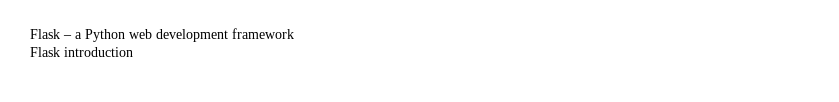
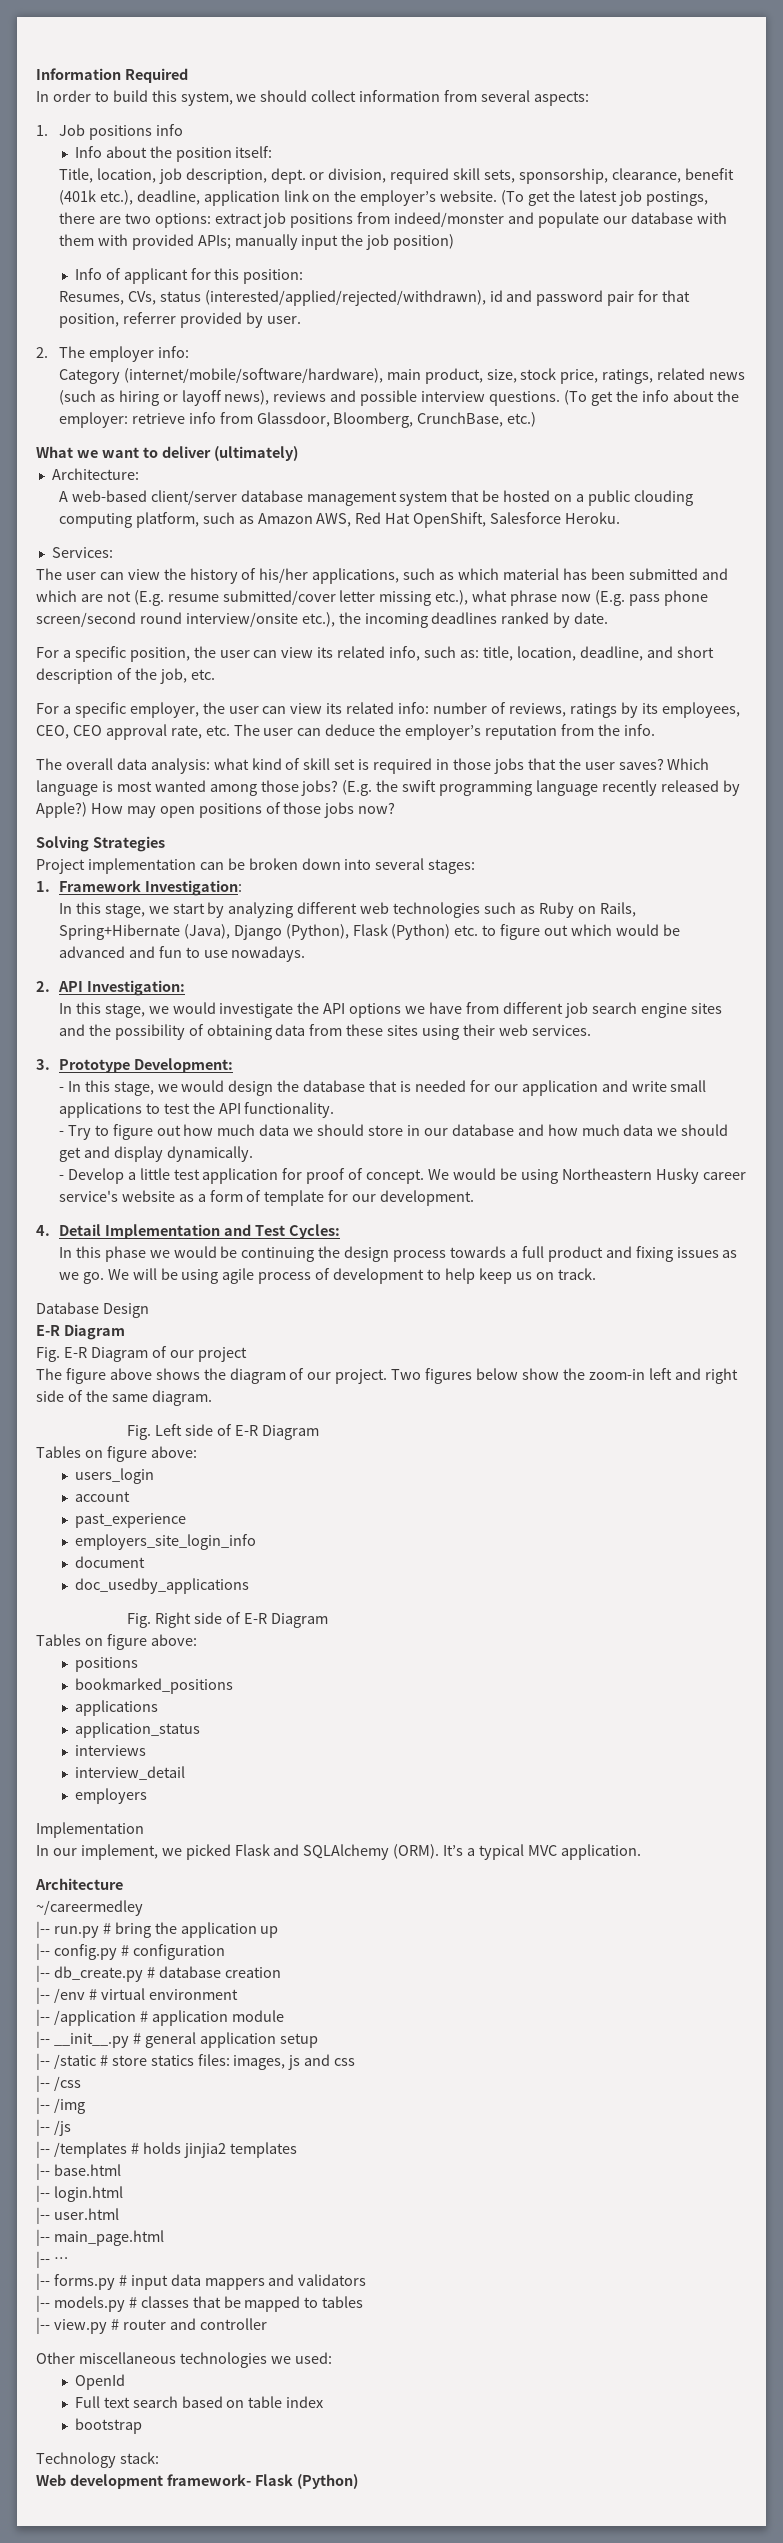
[30,28,294,42] [30,47,133,57] Flask – a Python web development framework // Flask introduction -> [36,68,188,83] [36,90,589,106] [36,124,183,140] [74,146,273,162] [58,168,734,184] [58,190,708,206] [58,212,727,228] [58,234,455,250] [74,268,304,284] [58,290,691,306] [58,312,301,328] [36,346,189,362] [58,368,746,384] [58,390,739,406] [58,412,537,428] [36,446,298,461] [51,468,139,480] [58,490,693,506] [58,512,621,528] [51,547,113,558] [36,568,728,584] [36,590,708,606] [36,612,609,628] [36,646,714,662] [36,668,215,684] [36,702,740,718] [36,724,655,740] [36,758,710,774] [36,780,740,796] [36,802,396,818] [36,836,165,852] [36,858,476,874] [36,880,242,896] [58,902,636,918] [58,924,680,940] [58,946,306,962] [36,980,185,996] [58,1002,722,1018] [58,1024,591,1040] [36,1058,233,1073] [58,1080,707,1096] [58,1102,335,1118] [58,1124,729,1140] [58,1146,253,1162] [58,1168,746,1184] [58,1190,475,1206] [36,1224,340,1239] [58,1246,738,1262] [58,1268,596,1284] [36,1302,149,1318] [36,1324,125,1340] [36,1346,247,1362] [36,1368,738,1384] [36,1390,212,1406] [127,1424,320,1440] [36,1446,197,1462] [74,1468,154,1484] [74,1491,130,1502] [74,1513,186,1528] [74,1534,256,1550] [74,1556,145,1568] [74,1578,249,1594] [127,1612,329,1628] [36,1634,197,1650] [74,1657,138,1672] [74,1678,233,1694] [74,1700,158,1716] [74,1722,200,1738] [74,1745,146,1756] [74,1766,185,1780] [74,1788,147,1804] [36,1822,144,1838] [36,1844,641,1860] [35,1878,123,1890] [36,1900,143,1916] [36,1921,279,1938] [36,1943,225,1960] [36,1965,281,1982] [36,1987,238,2004] [36,2009,284,2026] [36,2031,318,2048] [36,2053,356,2070] [36,2075,81,2092] [36,2097,85,2114] [36,2119,71,2136] [36,2141,297,2158] [36,2163,121,2180] [36,2185,123,2202] [36,2207,119,2224] [36,2229,164,2246] [36,2251,69,2268] [36,2273,367,2290] [36,2295,364,2312] [36,2317,267,2334] [36,2352,332,2368] [74,2374,125,2390] [74,2396,324,2408] [74,2418,142,2434] [36,2452,159,2468] [36,2474,358,2489] Information Required // In order to build this system, we should collect information from several aspects: // 1. Job positions info // Info about the position itself: // Title, location, job description, dept. or division, required skill sets, sponsorship, clearance, benefit (401k etc.), deadline, application link on the employer’s website. (To get the latest job postings, there are two options: extract job positions from indeed/monster and populate our database with them with provided APIs; manually input the job position) // Info of applicant for this position: // Resumes, CVs, status (interested/applied/rejected/withdrawn), id and password pair for that position, referrer provided by user. // 2. The employer info: // Category (internet/mobile/software/hardware), main product, size, stock price, ratings, related news (such as hiring or layoff news), reviews and possible interview questions. (To get the info about the employer: retrieve info from Glassdoor, Bloomberg, CrunchBase, etc.) // What we want to deliver (ultimately) // Architecture: // A web-based client/server database management system that be hosted on a public clouding computing platform, such as Amazon AWS, Red Hat OpenShift, Salesforce Heroku. // Services: // The user can view the history of his/her applications, such as which material has been submitted and which are not (E.g. resume submitted/cover letter missing etc.), what phrase now (E.g. pass phone screen/second round interview/onsite etc.), the incoming deadlines ranked by date. // For a specific position, the user can view its related info, such as: title, location, deadline, and short description of the job, etc. // For a specific employer, the user can view its related info: number of reviews, ratings by its employees, CEO, CEO approval rate, etc. The user can deduce the employer’s reputation from the info. // The overall data analysis: what kind of skill set is required in those jobs that the user saves? Which language is most wanted among those jobs? (E.g. the swift programming language recently released by Apple?) How may open positions of those jobs now? // Solving Strategies // Project implementation can be broken down into several stages: // 1. Framework Investigation: // In this stage, we start by analyzing different web technologies such as Ruby on Rails, Spring+Hibernate (Java), Django (Python), Flask (Python) etc. to figure out which would be advanced and fun to use nowadays. // 2. API Investigation: // In this stage, we would investigate the API options we have from different job search engine sites and the possibility of obtaining data from these sites using their web services. // 3. Prototype Development: // - In this stage, we would design the database that is needed for our application and write small applications to test the API functionality. // - Try to figure out how much data we should store in our database and how much data we should get and display dynamically. // - Develop a little test application for proof of concept. We would be using Northeastern Husky career service's website as a form of template for our development. // 4. Detail Implementation and Test Cycles: // In this phase we would be continuing the design process towards a full product and fixing issues as we go. We will be using agile process of development to help keep us on track. // Database Design // E-R Diagram // Fig. E-R Diagram of our project // The figure above shows the diagram of our project. Two figures below show the zoom-in left and right side of the same diagram. // Fig. Left side of E-R Diagram // Tables on figure above: // users_login // account // past_experience // employers_site_login_info // document // doc_usedby_applications // Fig. Right side of E-R Diagram // Tables on figure above: // positions // bookmarked_positions // applications // application_status // interviews // interview_detail // employers // Implementation // In our implement, we picked Flask and SQLAlchemy (ORM). It’s a typical MVC application. // Architecture // ~/careermedley // |-- run.py # bring the application up // |-- config.py # configuration // |-- db_create.py # database creation // |-- /env # virtual environment // |-- /application # application module // |-- __init__.py # general application setup // |-- /static # store statics files: images, js and css // |-- /css // |-- /img // |-- /js // |-- /templates # holds jinjia2 templates // |-- base.html // |-- login.html // |-- user.html // |-- main_page.html // |-- … // |-- forms.py # input data mappers and validators // |-- models.py # classes that be mapped to tables // |-- view.py # router and controller // Other miscellaneous technologies we used: // OpenId // Full text search based on table index // bootstrap // Technology stack: // Web development framework- Flask (Python)

